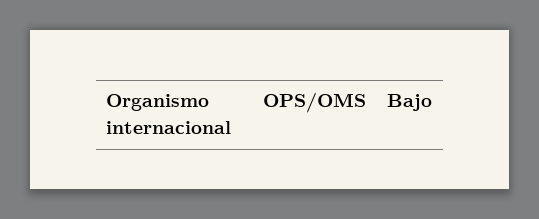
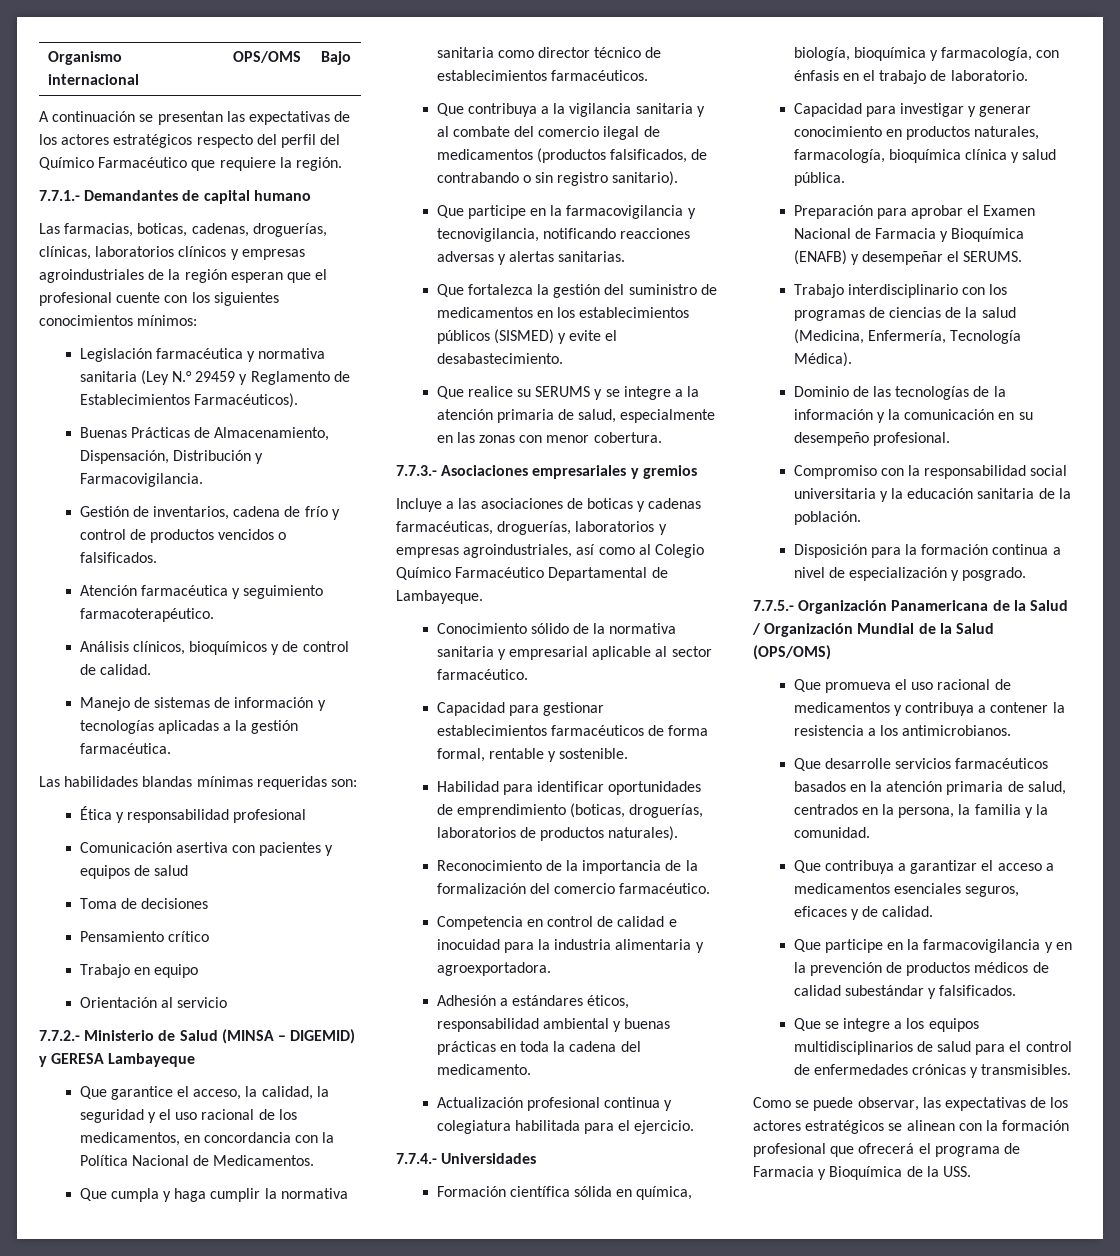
(432, 102) none -> [39,111,351,125] [39,134,341,148] [39,157,342,171] [39,190,311,204] [39,223,327,237] [39,246,305,260] [39,269,328,283] [39,292,279,306] [39,315,198,326] [79,348,326,362] [79,370,350,385] [79,393,298,408] [79,427,330,441] [79,450,264,464] [79,473,203,487] [79,506,340,520] [79,529,287,543] [79,552,157,563] [79,585,324,599] [79,608,214,622] [79,641,349,655] [79,664,151,675] [79,697,326,711] [79,720,299,734] [79,743,171,754] [39,776,357,790] [79,806,307,823] [79,842,334,856] [79,865,189,879] [79,898,209,909] [79,931,209,942] [79,964,199,978] [79,997,228,1008] [39,1029,356,1044] [39,1053,196,1067] [79,1086,329,1100] [79,1109,297,1123] [79,1132,335,1146] [79,1155,315,1166] [79,1188,348,1202] [436,47,662,58] [436,70,648,81] [436,103,705,117] [436,126,660,140] [436,148,708,163] [436,171,679,186] [436,205,696,219] [436,228,691,242] [436,251,626,265] [436,284,717,298] [436,307,690,318] [436,329,618,344] [436,353,563,364] [436,386,700,400] [436,409,716,423] [436,432,662,443] [396,465,697,479] [396,498,702,512] [396,521,667,535] [396,544,704,558] [396,567,668,581] [396,590,483,604] [436,623,677,634] [436,646,712,660] [436,669,528,680] [436,702,605,716] [436,725,709,736] [436,748,629,762] [436,781,702,795] [436,803,704,818] [436,826,679,841] [436,860,698,874] [436,883,711,894] [436,916,677,930] [436,939,704,953] [436,962,551,976] [436,995,630,1009] [436,1018,671,1032] [436,1041,641,1055] [436,1064,531,1075] [436,1097,673,1111] [436,1120,695,1134] [396,1153,537,1164] [436,1186,693,1200] [793,47,1060,61] [793,70,1028,84] [793,103,1032,117] [793,126,1040,140] [793,149,1057,163] [793,172,845,186] [793,205,1036,219] [793,228,1025,242] [793,250,1023,265] [793,284,1008,298] [793,307,1016,321] [793,329,1022,344] [793,352,852,367] [793,386,1006,400] [793,409,1033,423] [793,432,950,446] [793,465,1068,479] [793,488,1071,502] [793,511,861,525] [793,544,1061,558] [793,567,1027,581] [753,600,1068,614] [752,623,994,637] [753,645,831,660] [793,679,1011,693] [793,702,1065,716] [793,725,1012,736] [793,758,1049,771] [793,781,1066,795] [793,804,1048,818] [793,827,870,838] [793,860,1054,874] [793,883,1020,897] [793,906,934,920] [793,939,1072,953] [793,962,1049,976] [793,985,1017,999] [793,1018,979,1032] [793,1041,1072,1055] [793,1064,1072,1078] [753,1097,1069,1111] [753,1120,1070,1134] [753,1143,1020,1157] [753,1166,971,1180] // A continuación se presentan las expectativas de los actores estratégicos respecto del perfil del Químico Farmacéutico que requiere la región. // 7.7.1.- Demandantes de capital humano // Las farmacias, boticas, cadenas, droguerías, clínicas, laboratorios clínicos y empresas agroindustriales de la región esperan que el profesional cuente con los siguientes conocimientos mínimos: // Legislación farmacéutica y normativa sanitaria (Ley N.° 29459 y Reglamento de Establecimientos Farmacéuticos). // Buenas Prácticas de Almacenamiento, Dispensación, Distribución y Farmacovigilancia. // Gestión de inventarios, cadena de frío y control de productos vencidos o falsificados. // Atención farmacéutica y seguimiento farmacoterapéutico. // Análisis clínicos, bioquímicos y de control de calidad. // Manejo de sistemas de información y tecnologías aplicadas a la gestión farmacéutica. // Las habilidades blandas mínimas requeridas son: // Ética y responsabilidad profesional // Comunicación asertiva con pacientes y equipos de salud // Toma de decisiones // Pensamiento crítico // Trabajo en equipo // Orientación al servicio // 7.7.2.- Ministerio de Salud (MINSA – DIGEMID) y GERESA Lambayeque // Que garantice el acceso, la calidad, la seguridad y el uso racional de los medicamentos, en concordancia con la Política Nacional de Medicamentos. // Que cumpla y haga cumplir la normativa sanitaria como director técnico de establecimientos farmacéuticos. // Que contribuya a la vigilancia sanitaria y al combate del comercio ilegal de medicamentos (productos falsificados, de contrabando o sin registro sanitario). // Que participe en la farmacovigilancia y tecnovigilancia, notificando reacciones adversas y alertas sanitarias. // Que fortalezca la gestión del suministro de medicamentos en los establecimientos públicos (SISMED) y evite el desabastecimiento. // Que realice su SERUMS y se integre a la atención primaria de salud, especialmente en las zonas con menor cobertura. // 7.7.3.- Asociaciones empresariales y gremios // Incluye a las asociaciones de boticas y cadenas farmacéuticas, droguerías, laboratorios y empresas agroindustriales, así como al Colegio Químico Farmacéutico Departamental de Lambayeque. // Conocimiento sólido de la normativa sanitaria y empresarial aplicable al sector farmacéutico. // Capacidad para gestionar establecimientos farmacéuticos de forma formal, rentable y sostenible. // Habilidad para identificar oportunidades de emprendimiento (boticas, droguerías, laboratorios de productos naturales). // Reconocimiento de la importancia de la formalización del comercio farmacéutico. // Competencia en control de calidad e inocuidad para la industria alimentaria y agroexportadora. // Adhesión a estándares éticos, responsabilidad ambiental y buenas prácticas en toda la cadena del medicamento. // Actualización profesional continua y colegiatura habilitada para el ejercicio. // 7.7.4.- Universidades // Formación científica sólida en química, biología, bioquímica y farmacología, con énfasis en el trabajo de laboratorio. // Capacidad para investigar y generar conocimiento en productos naturales, farmacología, bioquímica clínica y salud pública. // Preparación para aprobar el Examen Nacional de Farmacia y Bioquímica (ENAFB) y desempeñar el SERUMS. // Trabajo interdisciplinario con los programas de ciencias de la salud (Medicina, Enfermería, Tecnología Médica). // Dominio de las tecnologías de la información y la comunicación en su desempeño profesional. // Compromiso con la responsabilidad social universitaria y la educación sanitaria de la población. // Disposición para la formación continua a nivel de especialización y posgrado. // 7.7.5.- Organización Panamericana de la Salud / Organización Mundial de la Salud (OPS/OMS) // Que promueva el uso racional de medicamentos y contribuya a contener la resistencia a los antimicrobianos. // Que desarrolle servicios farmacéuticos basados en la atención primaria de salud, centrados en la persona, la familia y la comunidad. // Que contribuya a garantizar el acceso a medicamentos esenciales seguros, eficaces y de calidad. // Que participe en la farmacovigilancia y en la prevención de productos médicos de calidad subestándar y falsificados. // Que se integre a los equipos multidisciplinarios de salud para el control de enfermedades crónicas y transmisibles. // Como se puede observar, las expectativas de los actores estratégicos se alinean con la formación profesional que ofrecerá el programa de Farmacia y Bioquímica de la USS.

